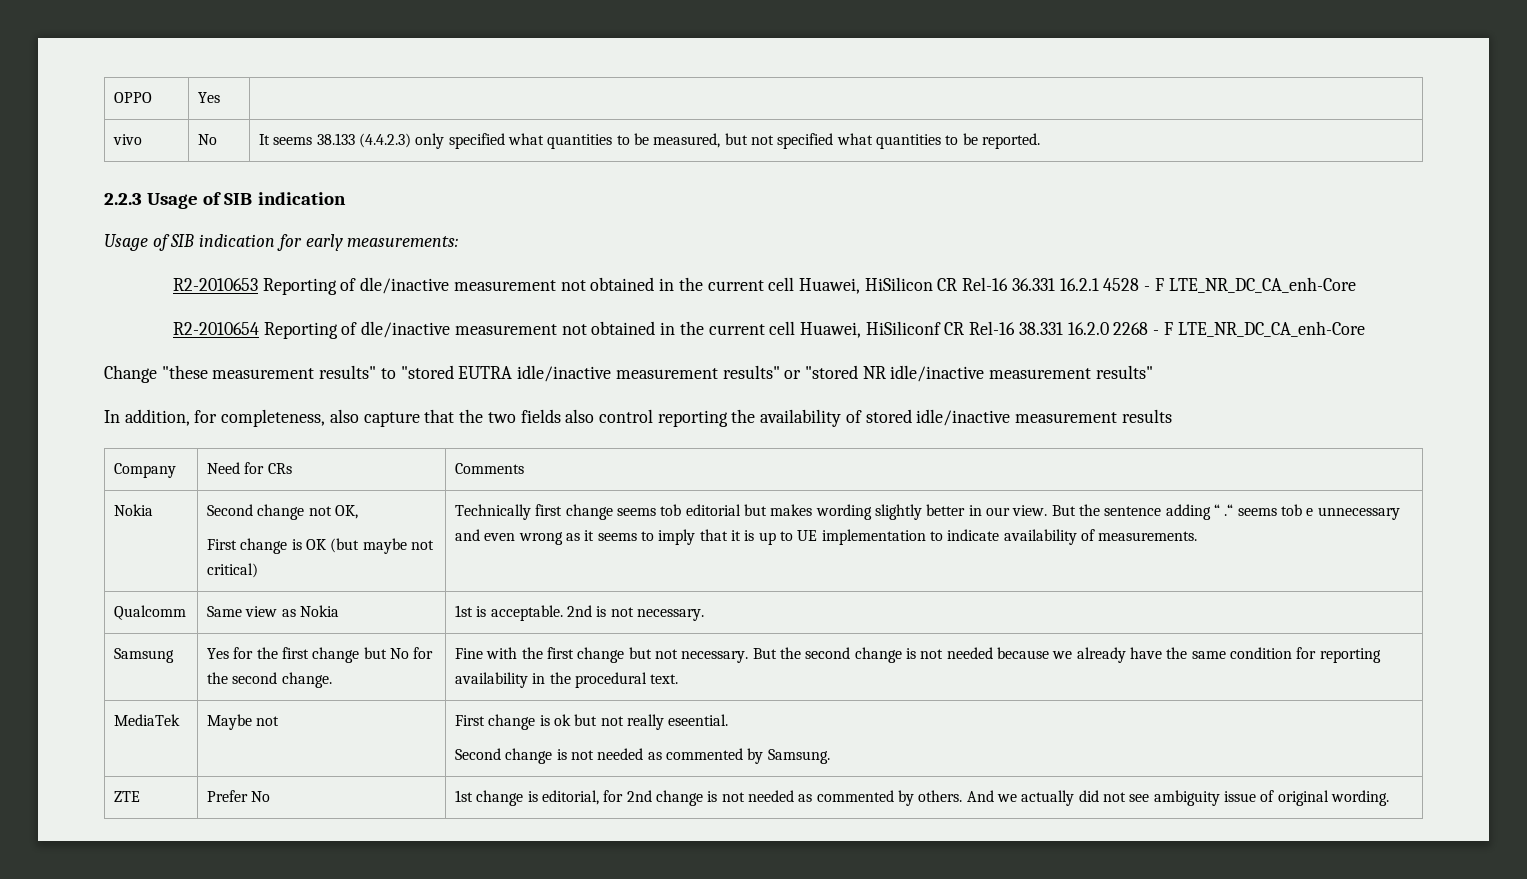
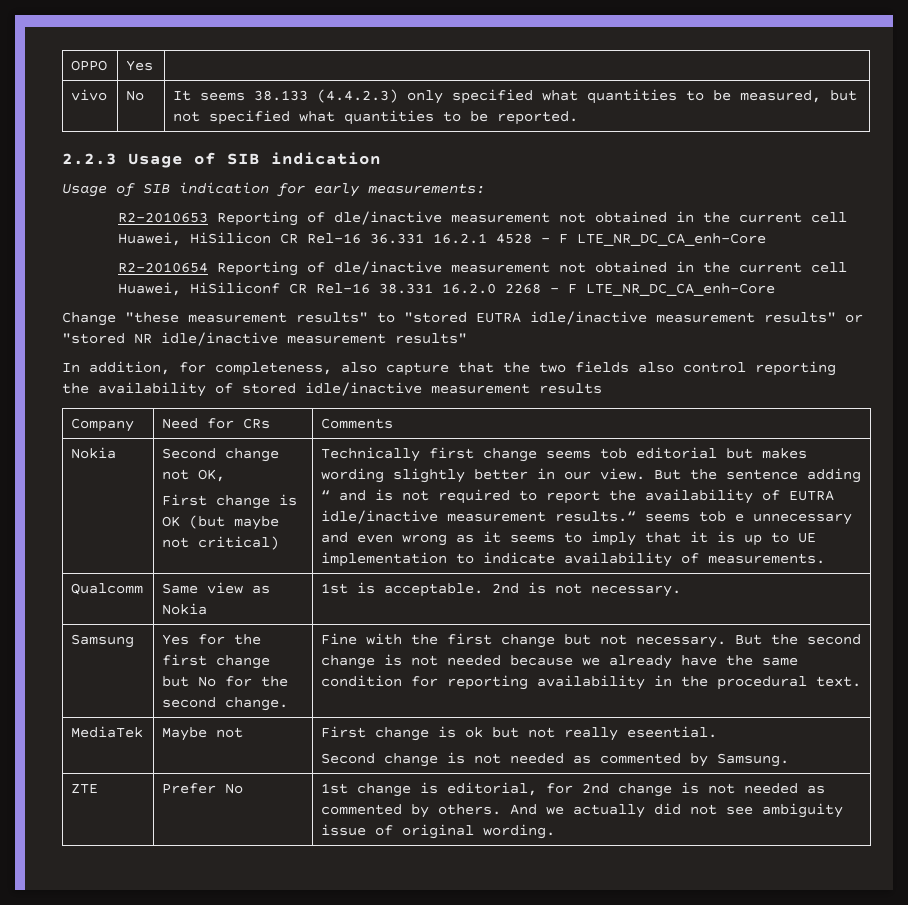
[1224,504,1234,516] .“ -> [339,489,835,504] [321,510,637,524] and is not required to report the availability of EUTRA idle/inactive measurement results.“

